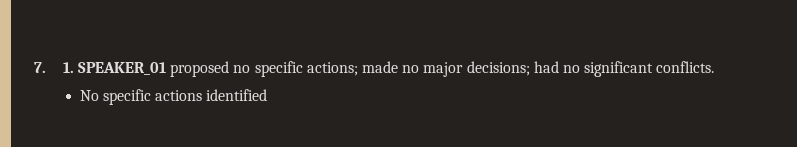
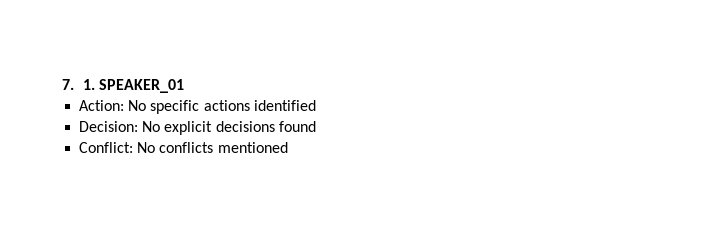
[170,61,715,77] [79,89,268,105] proposed no specific actions; made no major decisions; had no significant conflicts. // No specific actions identified -> [79,100,316,114] [79,121,316,135] [79,142,288,153] // Action: No specific actions identified // Decision: No explicit decisions found // Conflict: No conflicts mentioned

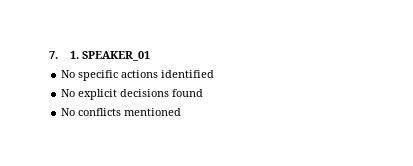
[79,100,125,111] Action: -> (151, 56) none
[79,121,139,132] Decision: -> (215, 74) none
[79,142,134,153] Conflict: -> (204, 93) none

